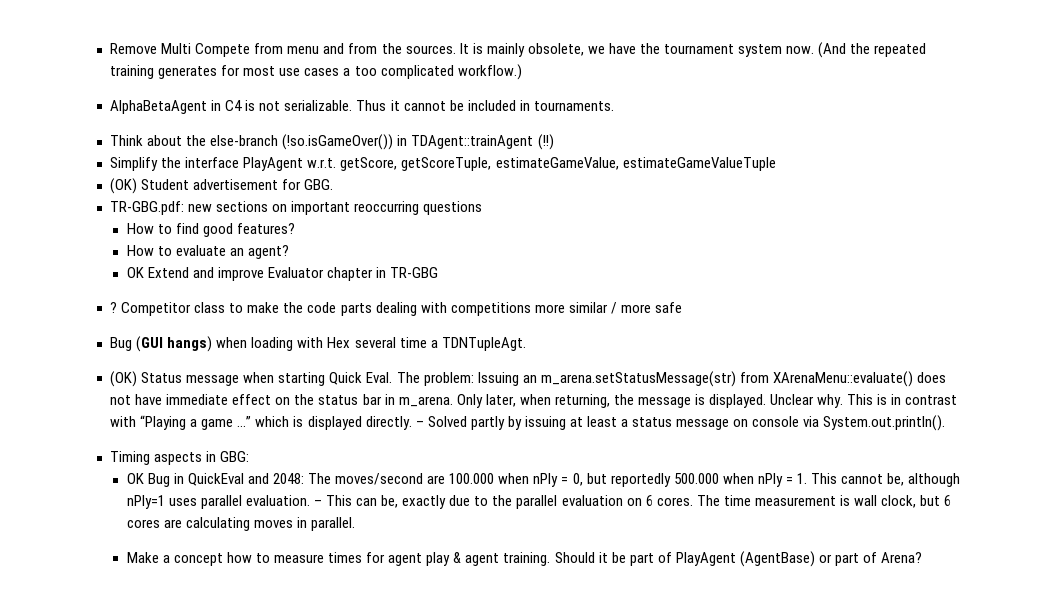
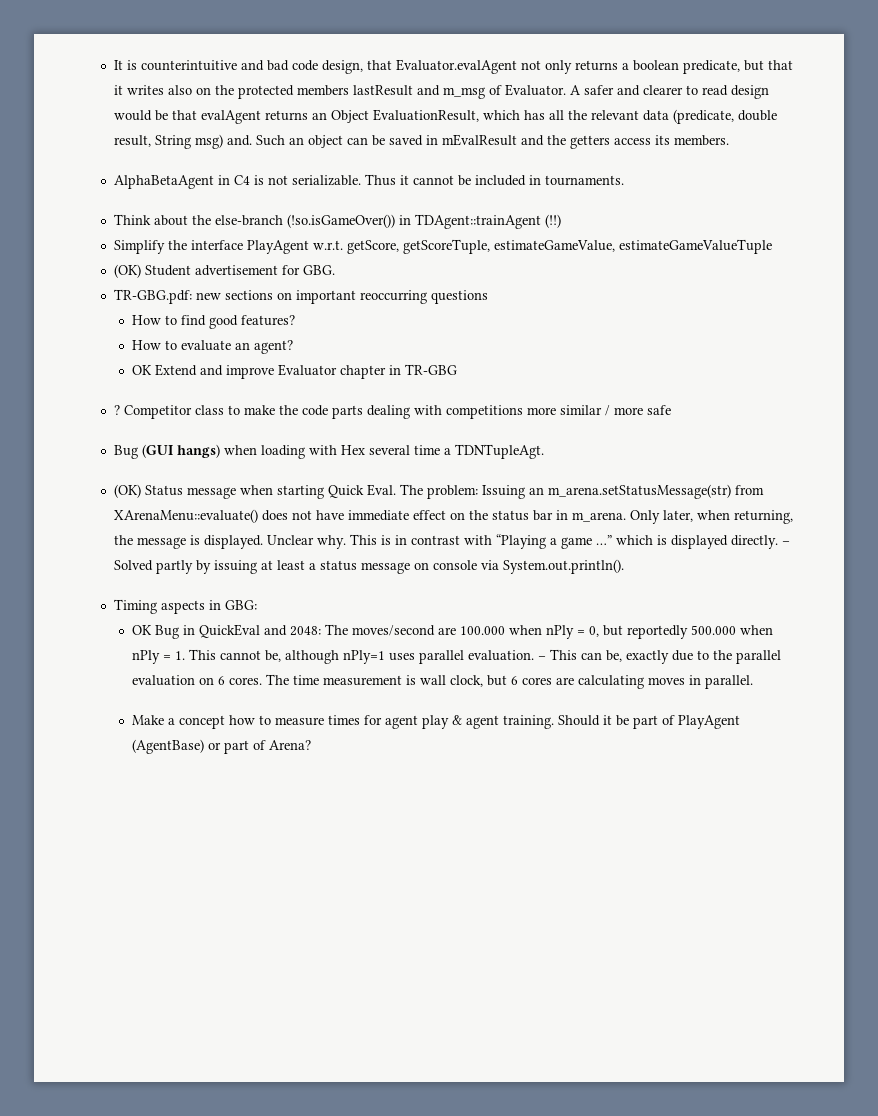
[110,42,927,58] [110,64,522,80] Remove Multi Compete from menu and from the sources. It is mainly obsolete, we have the tournament system now. (And the repeated training generates for most use cases a too complicated workflow.) -> [113,59,793,74] [113,84,769,99] [113,109,777,124] [113,134,729,149] It is counterintuitive and bad code design, that Evaluator.evalAgent not only returns a boolean predicate, but that it writes also on the protected members lastResult and m_msg of Evaluator. A safer and clearer to read design would be that evalAgent returns an Object EvaluationResult, which has all the relevant data (predicate, double result, String msg) and. Such an object can be saved in mEvalResult and the getters access its members.

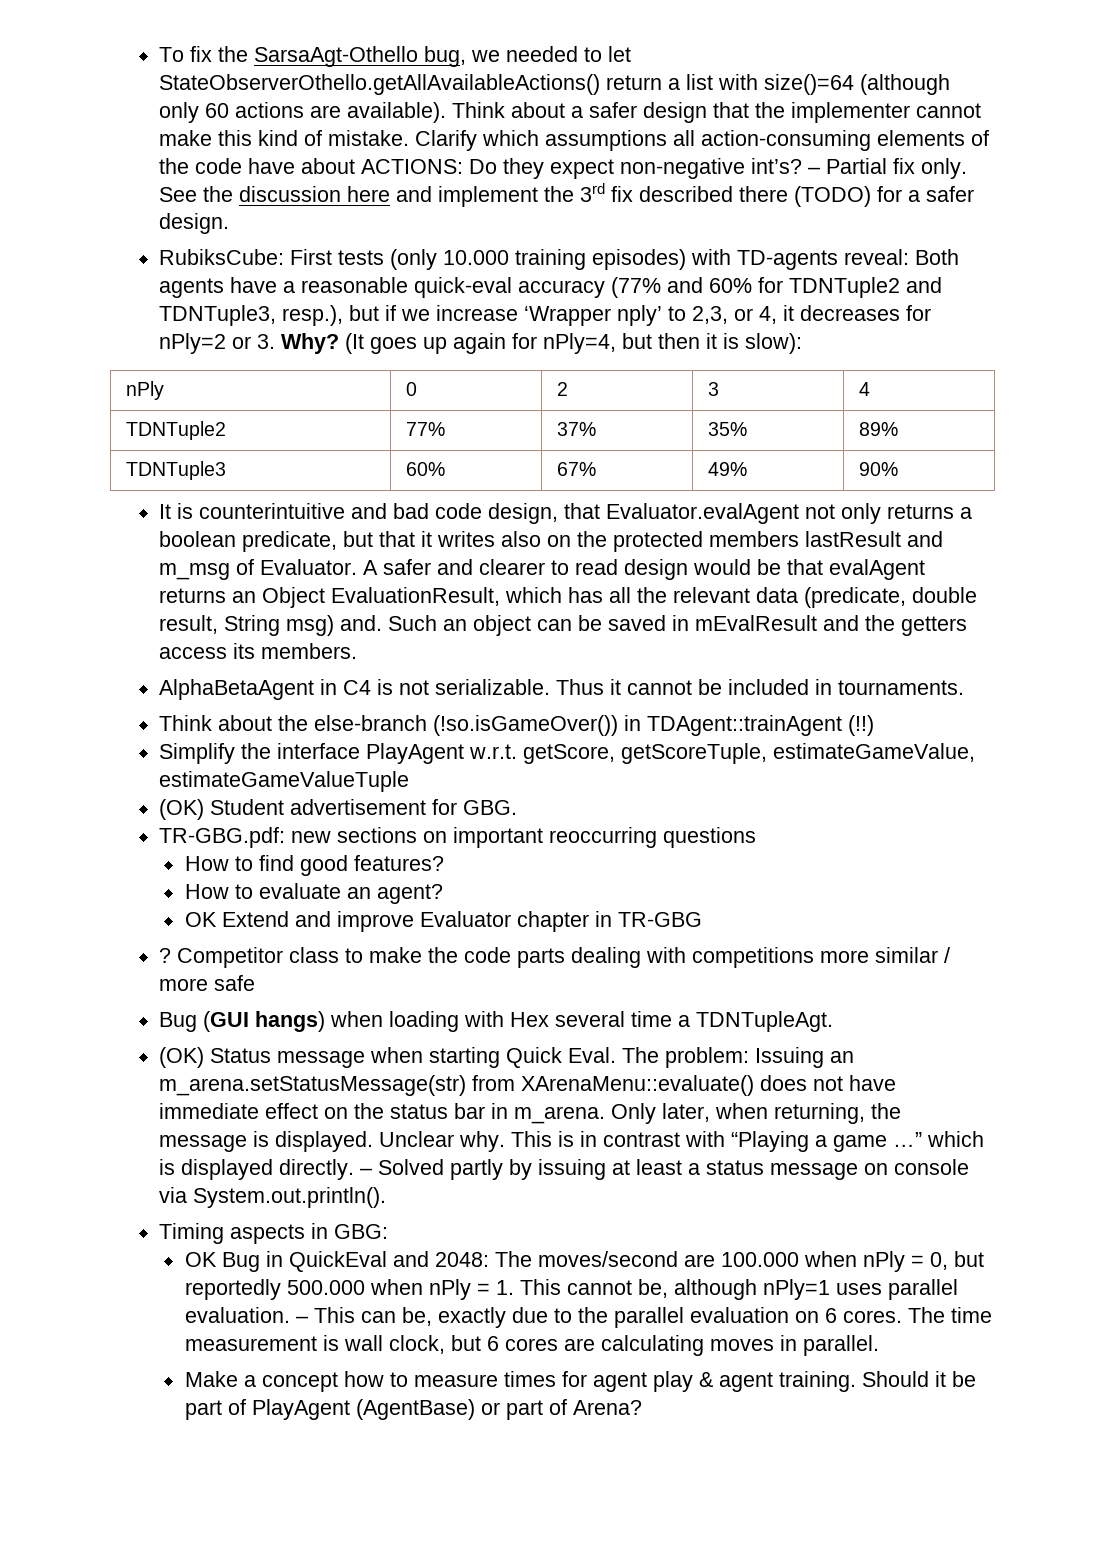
(113, 65) none -> [159,46,632,67] [159,74,951,95] [159,102,982,123] [159,130,990,151] [159,158,968,179] [159,183,975,207] [159,213,230,234] [159,249,960,270] [159,277,943,298] [159,305,932,326] [159,333,803,354] [125,381,164,400] [405,382,417,396] [556,382,568,396] [707,382,719,396] [858,382,870,396] [125,421,226,440] [405,422,445,436] [556,422,596,436] [707,422,747,436] [858,422,898,436] [125,461,226,480] [405,462,445,476] [556,462,596,476] [707,462,747,476] [858,462,898,476] To fix the SarsaAgt-Othello bug, we needed to let StateObserverOthello.getAllAvailableActions() return a list with size()=64 (although only 60 actions are available). Think about a safer design that the implementer cannot make this kind of mistake. Clarify which assumptions all action-consuming elements of the code have about ACTIONS: Do they expect non-negative int’s? – Partial fix only. See the discussion here and implement the 3rd fix described there (TODO) for a safer design. // RubiksCube: First tests (only 10.000 training episodes) with TD-agents reveal: Both agents have a reasonable quick-eval accuracy (77% and 60% for TDNTuple2 and TDNTuple3, resp.), but if we increase ‘Wrapper nply’ to 2,3, or 4, it decreases for nPly=2 or 3. Why? (It goes up again for nPly=4, but then it is slow): // nPly | 0 | 2 | 3 | 4 // TDNTuple2 | 77% | 37% | 35% | 89% // TDNTuple3 | 60% | 67% | 49% | 90% //

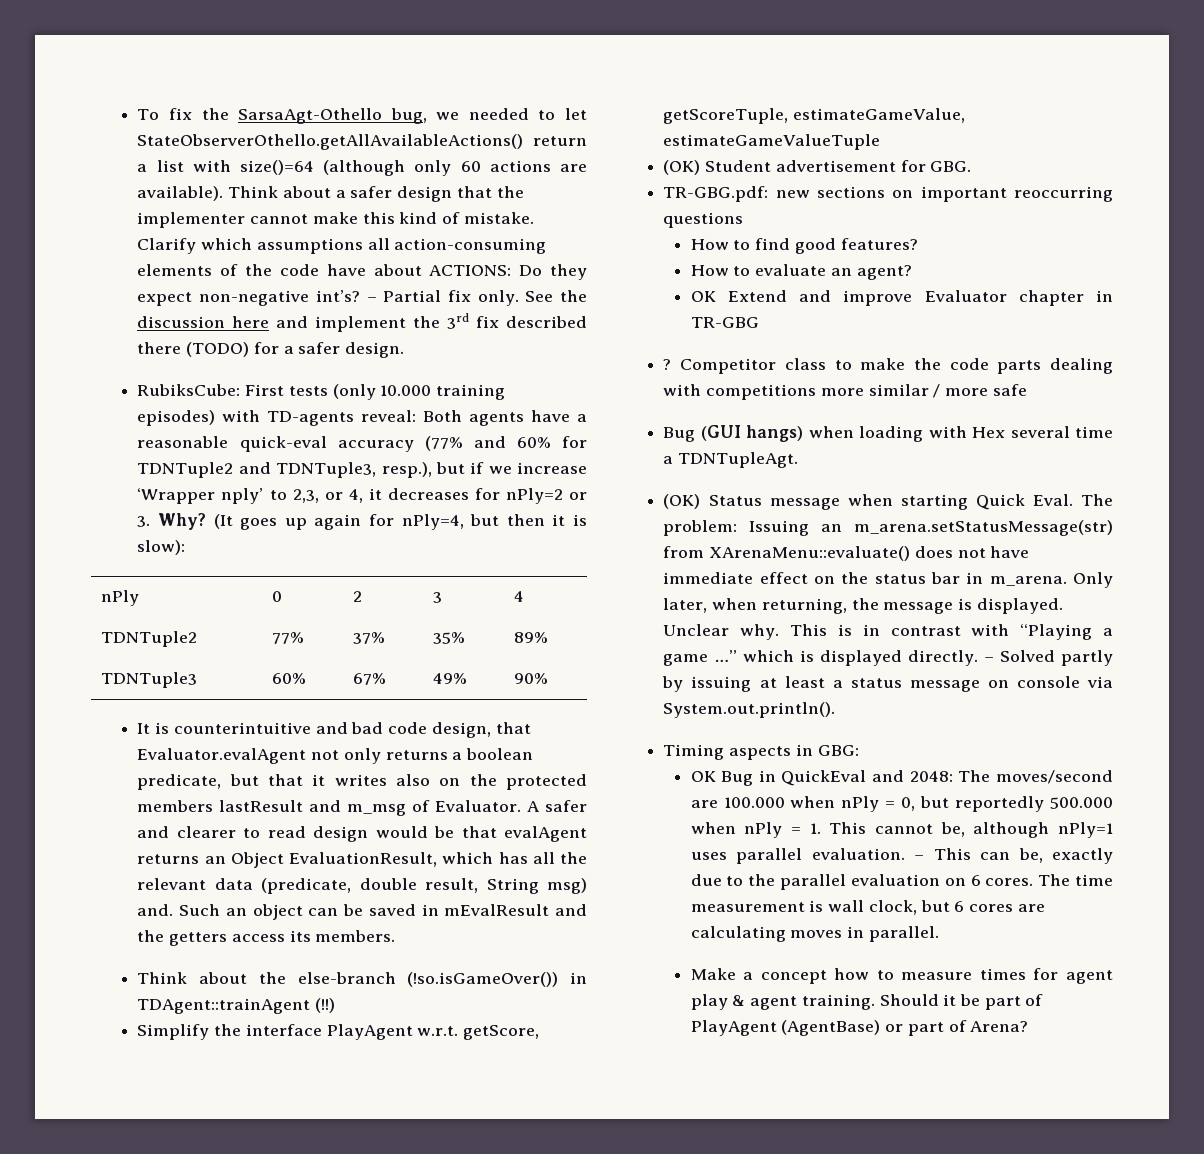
[159,679,965,700] // AlphaBetaAgent in C4 is not serializable. Thus it cannot be included in tournaments. -> (396, 936) none

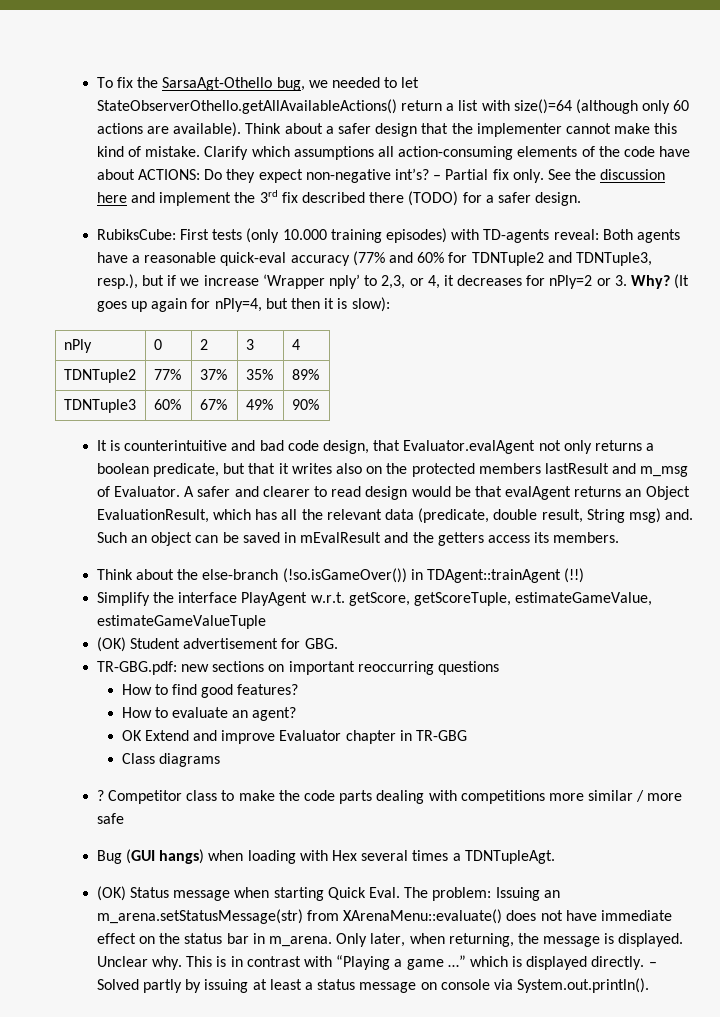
(759, 322) none -> [121,753,220,767] // Class diagrams
[1075,426,1113,438] time -> [412,850,449,861] times
[663,744,859,760] [690,770,1113,786] [690,796,1113,812] [690,822,1113,838] [690,848,1113,864] [690,874,1113,890] [690,900,1045,915] [690,926,939,942] [690,968,1113,984] [690,994,1044,1010] [690,1020,1029,1036] // Timing aspects in GBG: // OK Bug in QuickEval and 2048: The moves/second are 100.000 when nPly = 0, but reportedly 500.000 when nPly = 1. This cannot be, although nPly=1 uses parallel evaluation. – This can be, exactly due to the parallel evaluation on 6 cores. The time measurement is wall clock, but 6 cores are calculating moves in parallel. // Make a concept how to measure times for agent play & agent training. Should it be part of PlayAgent (AgentBase) or part of Arena? -> (650, 985) none

